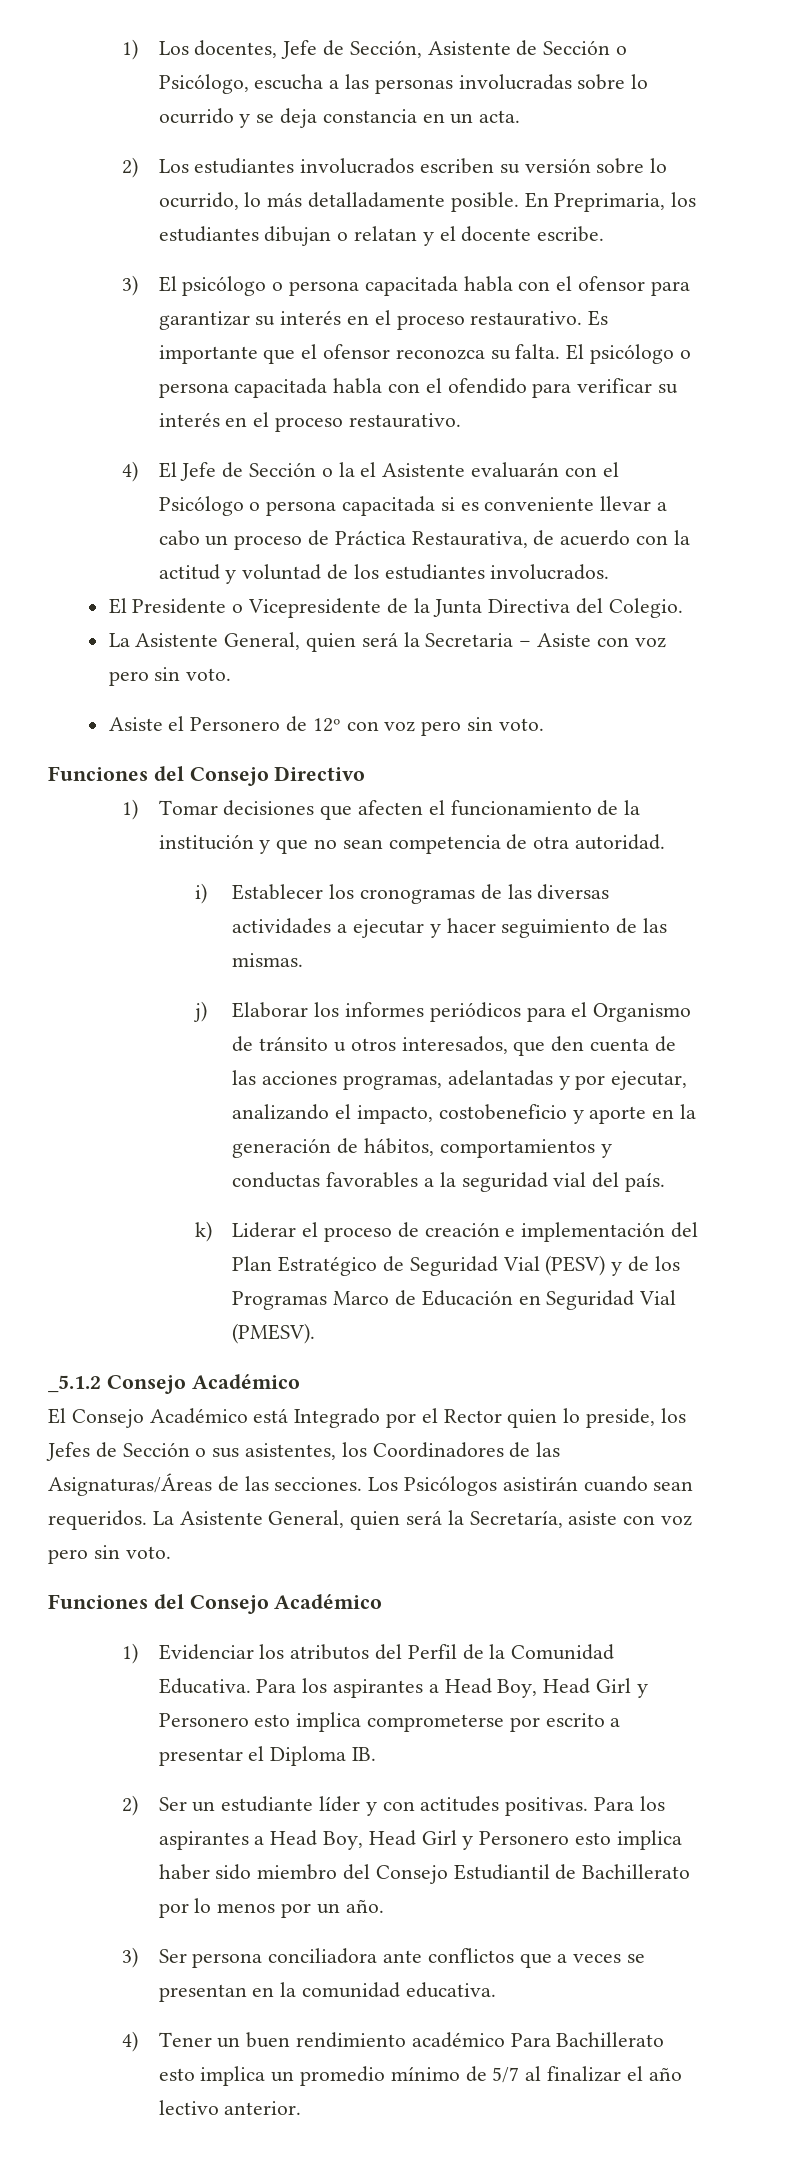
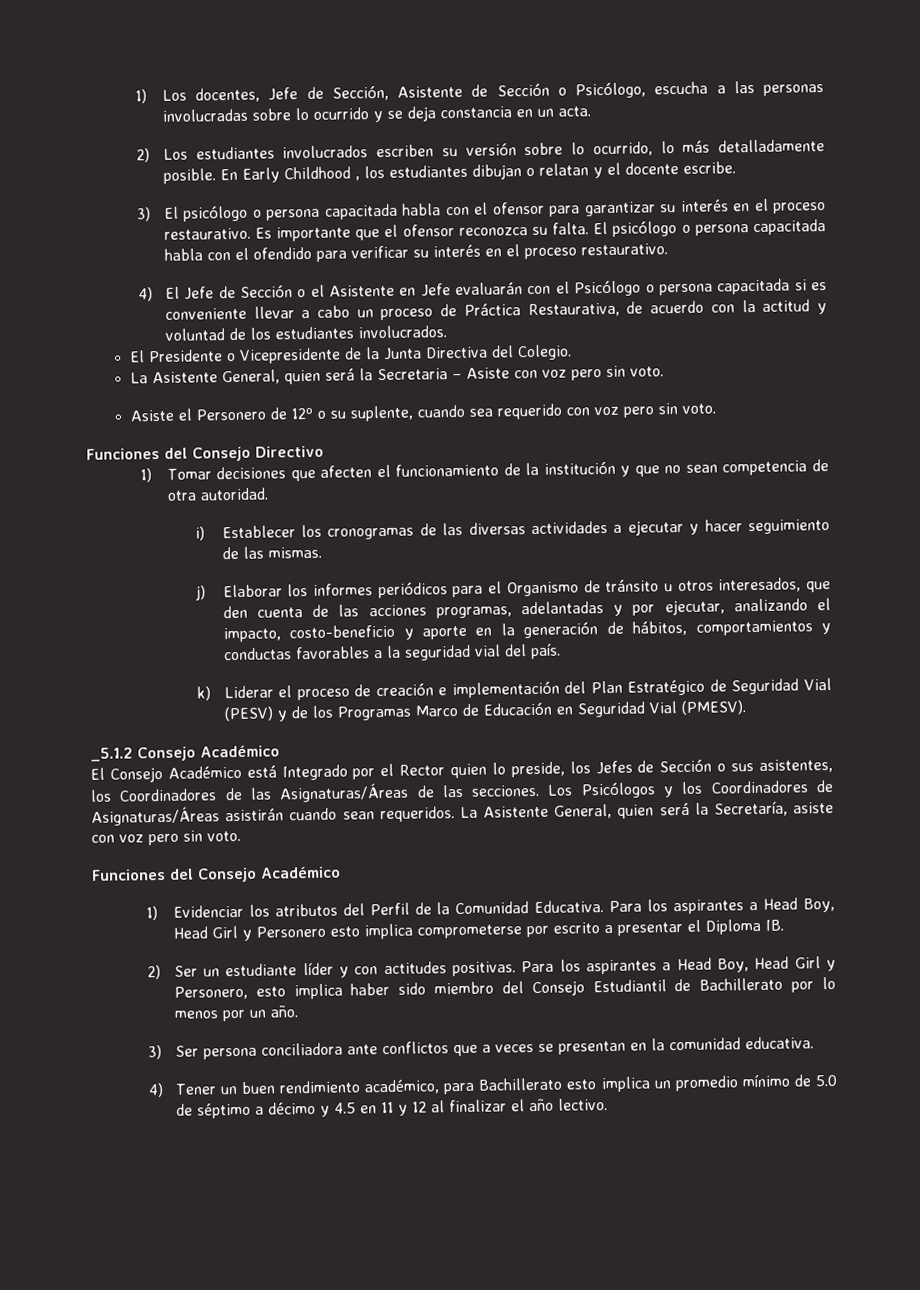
[554,193,666,212] Preprimaria, -> [241,166,360,183] Early Childhood ,
[338,462,355,477] la -> (307, 293) none
(466, 470) none -> [399,283,451,297] en Jefe
(341, 725) none -> [316,403,562,422] o su suplente, cuando sea requerido
[438,1104,567,1120] costobeneficio -> [289,624,396,639] costo-beneficio
(498, 1486) none -> [663,780,834,798] [91,806,220,826] y los Coordinadores de Asignaturas/Áreas
[479,1831,570,1845] Personero -> [173,985,248,1000] Personero,
[411,2032,551,2048] académico Para -> [364,1079,476,1095] académico, para
[492,2067,520,2083] 5/7 -> [814,1074,837,1087] [175,1101,427,1119] 5.0 de séptimo a décimo y 4.5 en 11 y 12
[158,2100,302,2115] lectivo anterior. -> [557,1098,608,1111] lectivo.

